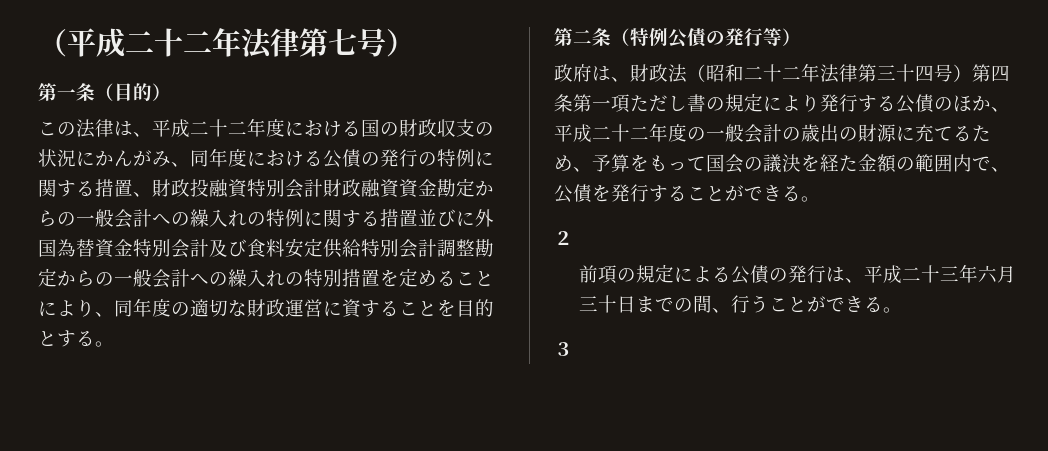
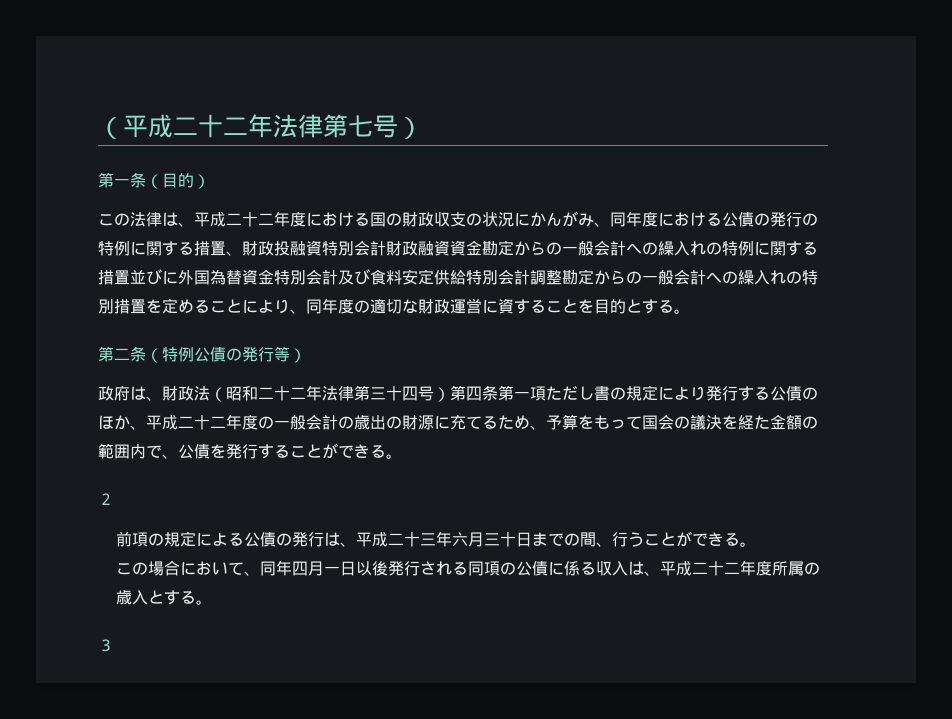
(902, 310) none -> [116,560,821,576] [116,590,213,605] // この場合において、同年四月一日以後発行される同項の公債に係る収入は、平成二十二年度所属の歳入とする。

